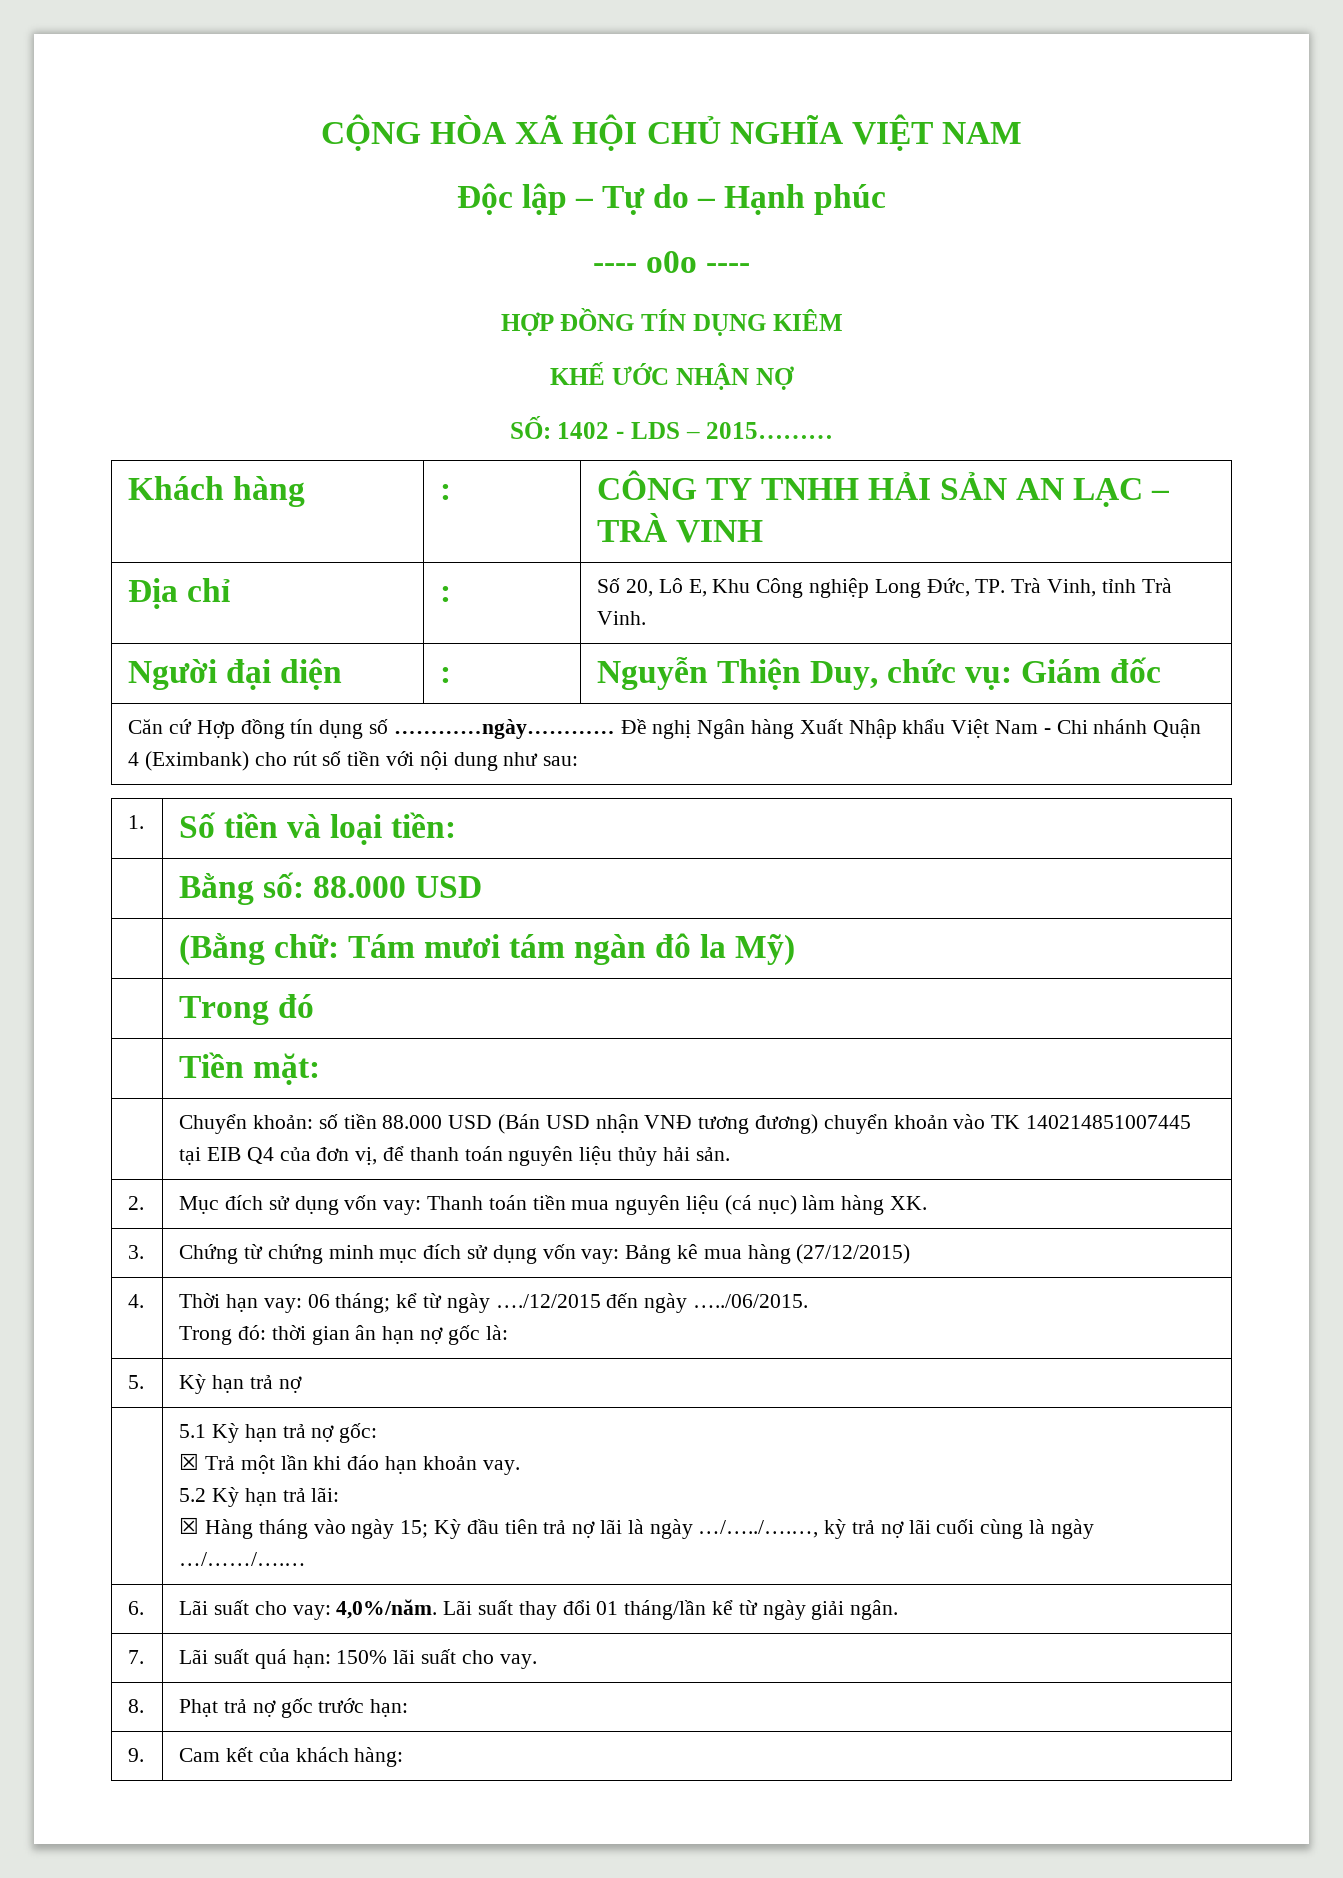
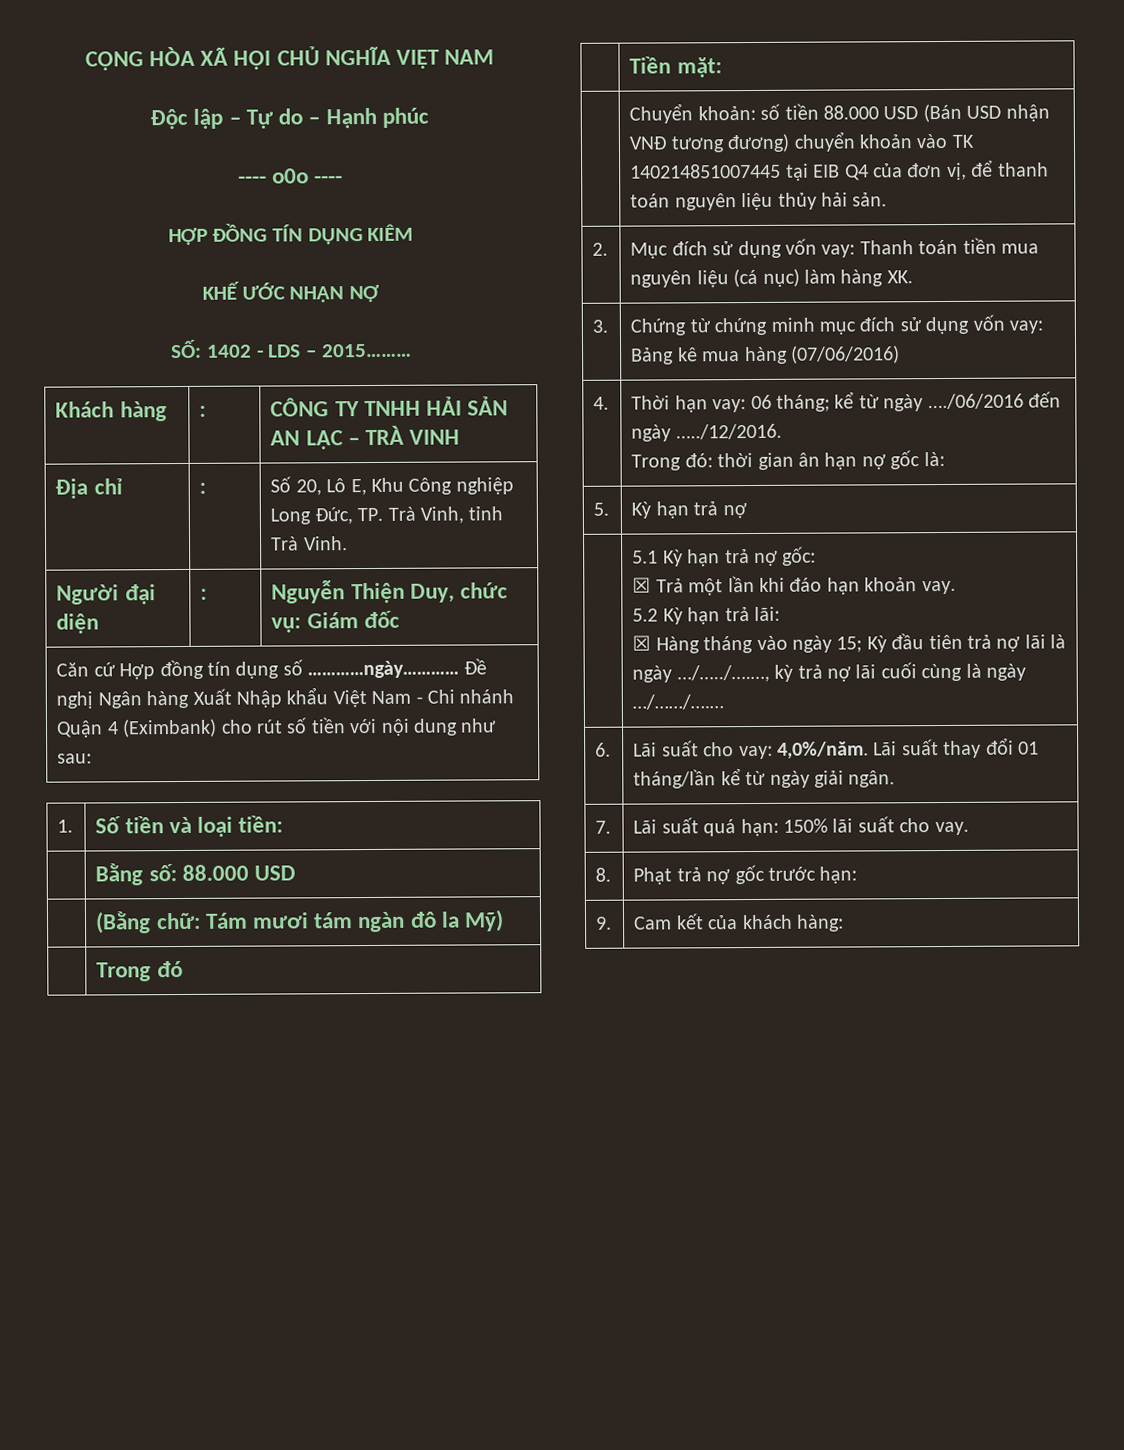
[796,1244,911,1264] (27/12/2015) -> [790,345,900,364] (07/06/2016)
[495,1294,601,1308] …./12/2015 -> [927,393,1024,410] …./06/2016
[692,1294,808,1308] …../06/2015. -> [675,423,782,440] …../12/2016.

